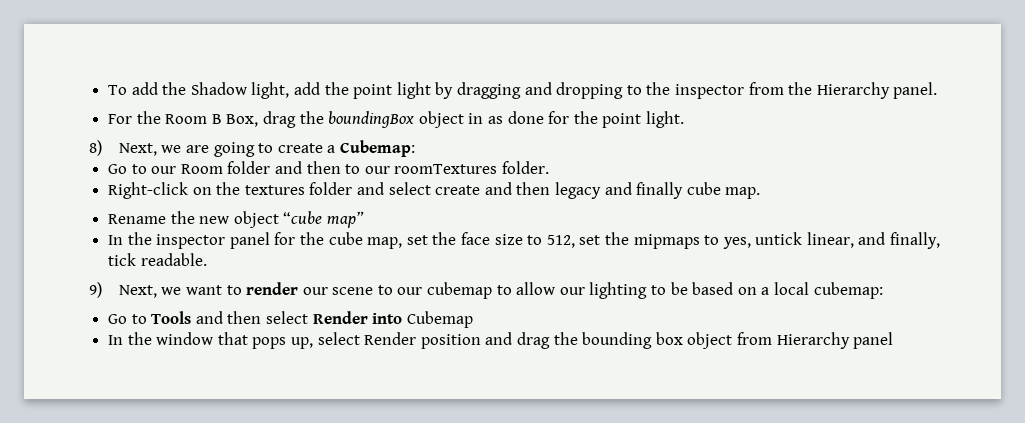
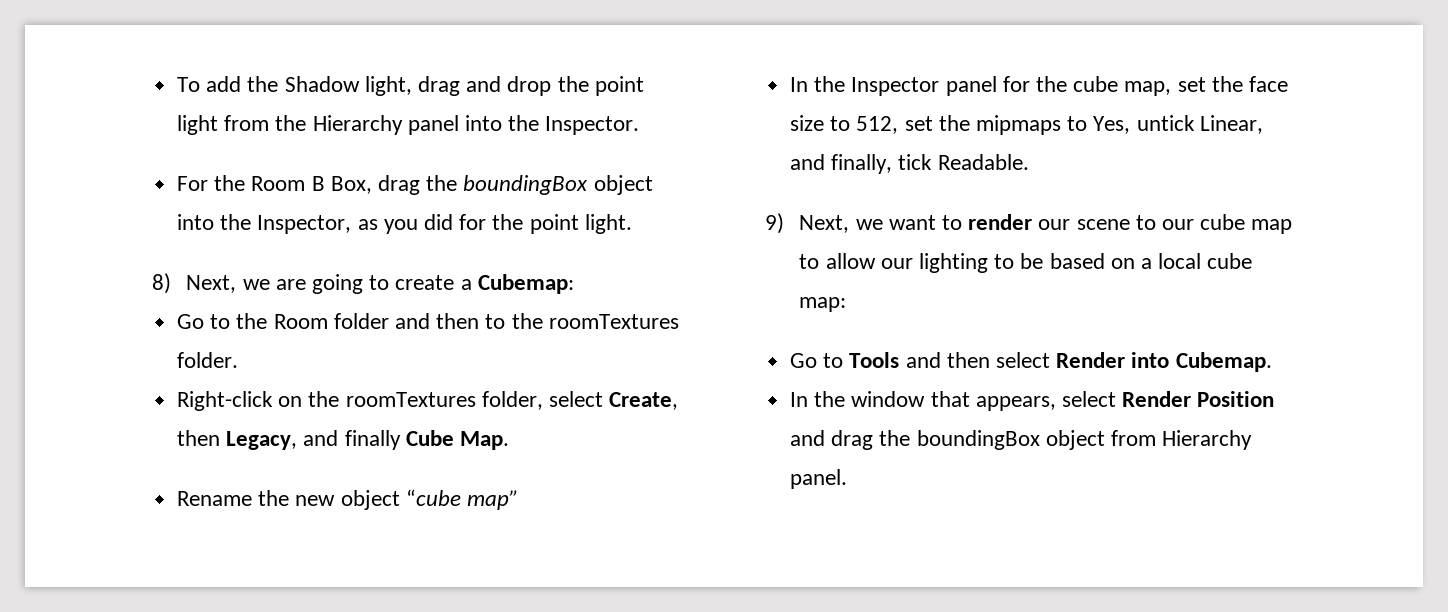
[294,82,938,99] add the point light by dragging and dropping to the inspector from the Hierarchy panel. -> [417,76,644,96] [176,115,640,135] drag and drop the point light from the Hierarchy panel into the Inspector.
[468,111,544,124] in as done -> [176,214,453,234] into the Inspector, as you did
[151,166,177,174] our -> [236,313,268,329] the
[364,166,390,174] our -> [511,313,543,329] the
[244,182,761,199] textures folder and select create and then legacy and finally cube map. -> [345,391,679,410] [176,430,509,450] roomTextures folder, select Create, then Legacy, and finally Cube Map.
[156,234,226,249] inspector -> [851,77,940,96] Inspector
[722,232,854,249] yes, untick linear, -> [1093,115,1263,134] Yes, untick Linear,
[140,253,207,266] readable. -> [937,154,1029,170] Readable.
[427,282,493,299] cubemap -> [1200,214,1293,234] cube map
[813,282,883,299] cubemap: -> [1207,253,1253,269] [799,297,847,312] cube map:
[406,311,473,328] Cubemap -> [1175,352,1272,372] Cubemap.
[252,332,481,349] pops up, select Render position -> [975,391,1275,411] appears, select Render Position
[582,332,683,349] bounding box -> [916,430,1040,450] boundingBox
[853,332,894,349] panel -> [789,469,847,489] panel.

